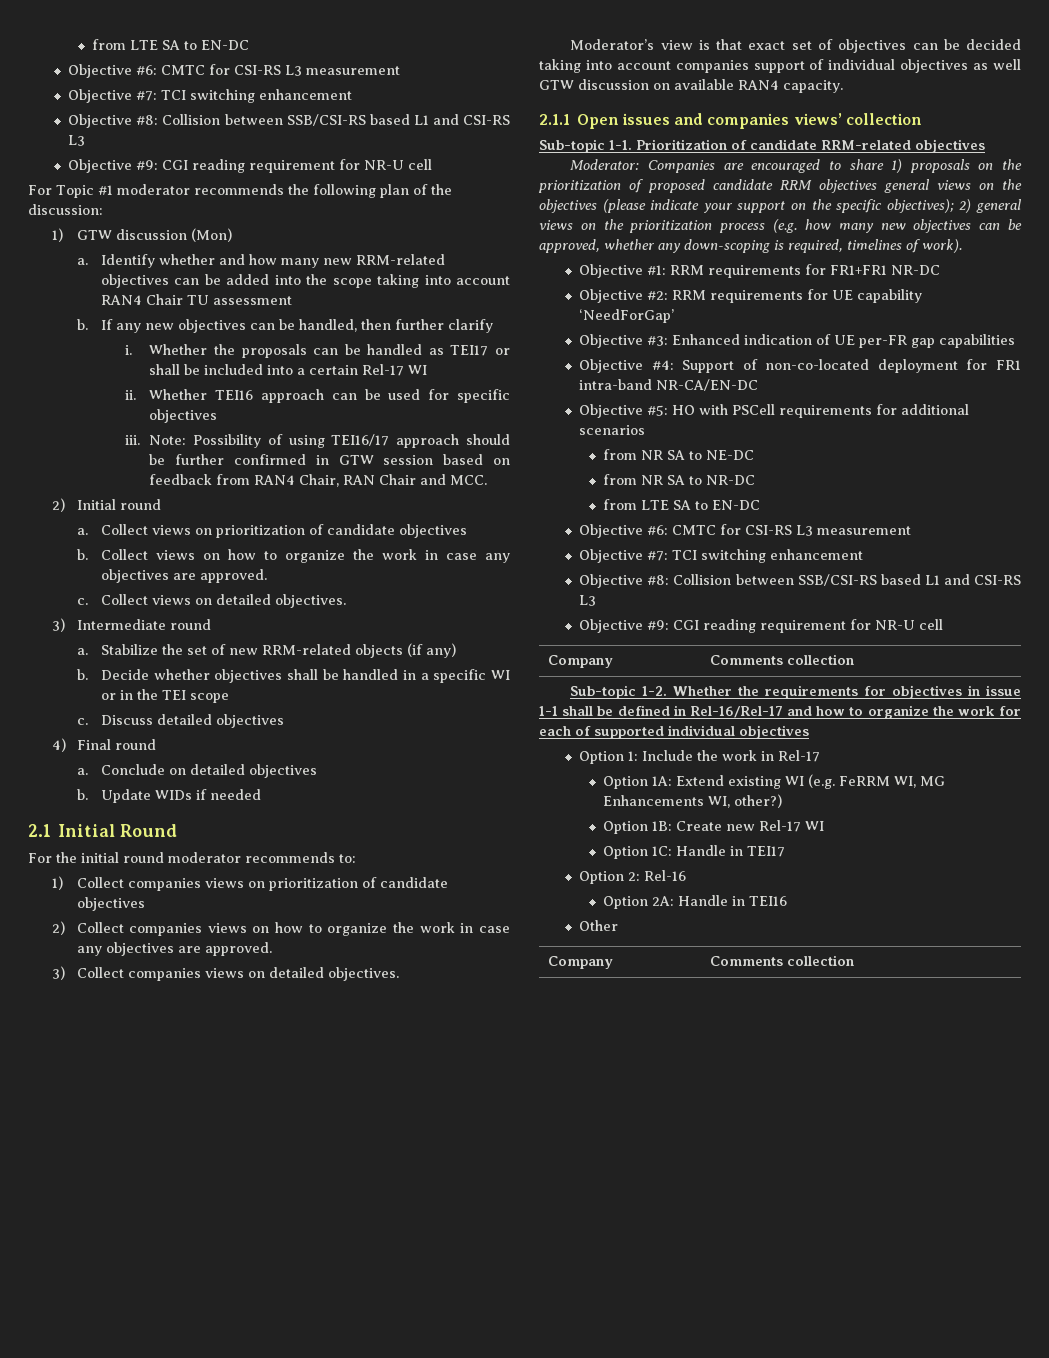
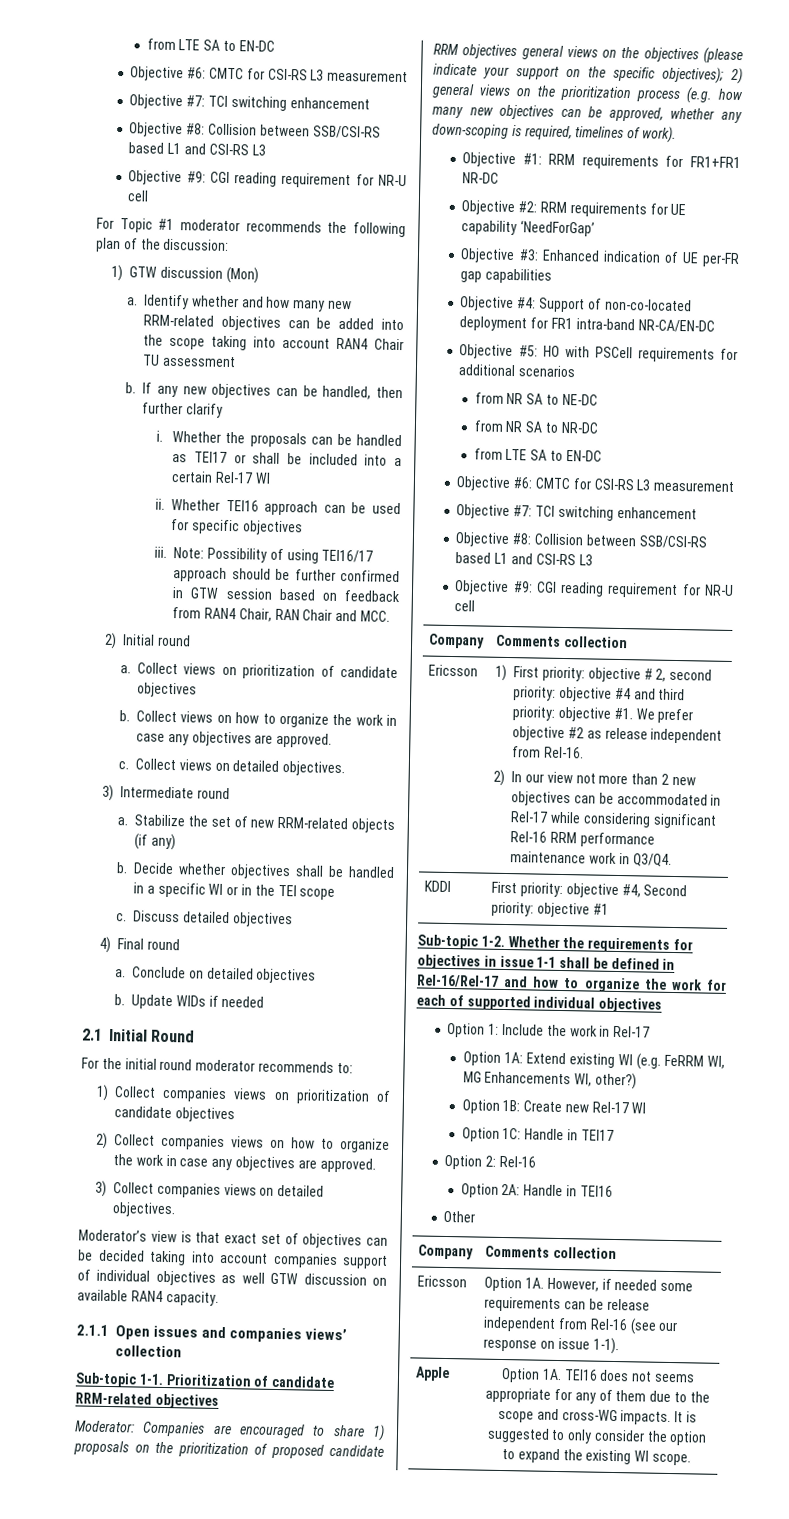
(854, 659) none -> [428,664,479,677] [495,664,713,683] [513,686,686,702] [512,706,694,724] [512,726,723,744] [512,746,584,759] [493,769,696,786] [511,791,722,807] [510,811,717,829] [510,831,655,848] [510,851,672,867] [424,880,452,893] [491,881,688,899] [491,901,609,918] // Ericsson | 1) First priority: objective # 2, second priority: objective #4 and third priority: objective #1. We prefer objective #2 as release independent from Rel-16. // 2) In our view not more than 2 new objectives can be accommodated in Rel-17 while considering significant Rel-16 RRM performance maintenance work in Q3/Q4. // KDDI | First priority: objective #4, Second priority: objective #1
(854, 960) none -> [417,1275,468,1288] [484,1276,694,1292] [484,1296,650,1313] [483,1316,679,1335] [483,1337,619,1355] [415,1366,451,1382] [501,1368,695,1383] [485,1387,710,1404] [498,1408,697,1426] [486,1427,708,1446] [502,1448,691,1466] // Ericsson | Option 1A. However, if needed some requirements can be release independent from Rel-16 (see our response on issue 1-1). // Apple | Option 1A. TEI16 does not seems appropriate for any of them due to the scope and cross-WG impacts. It is suggested to only consider the option to expand the existing WI scope.

